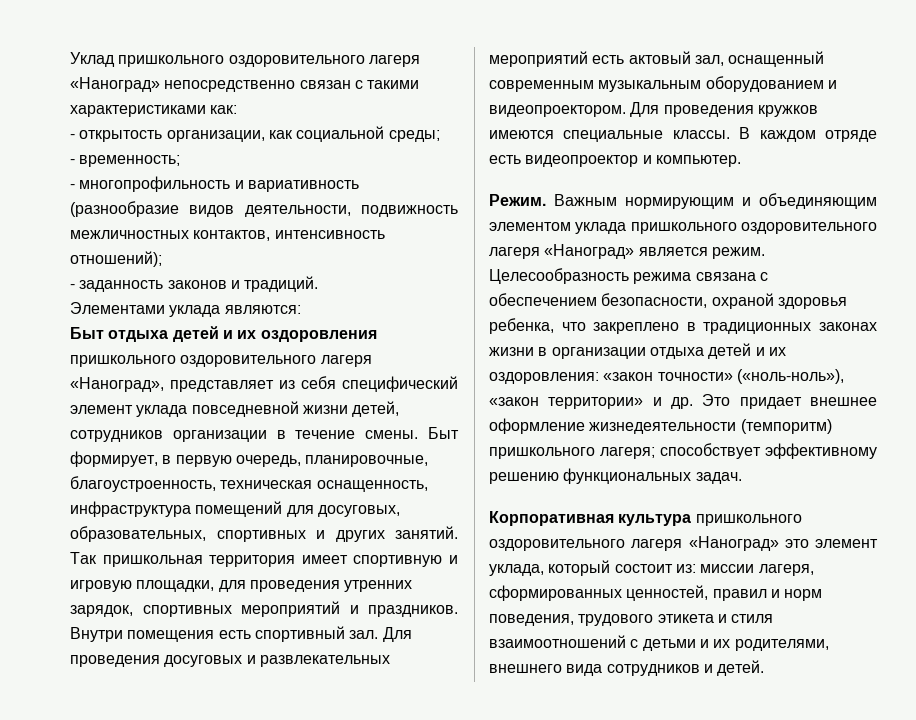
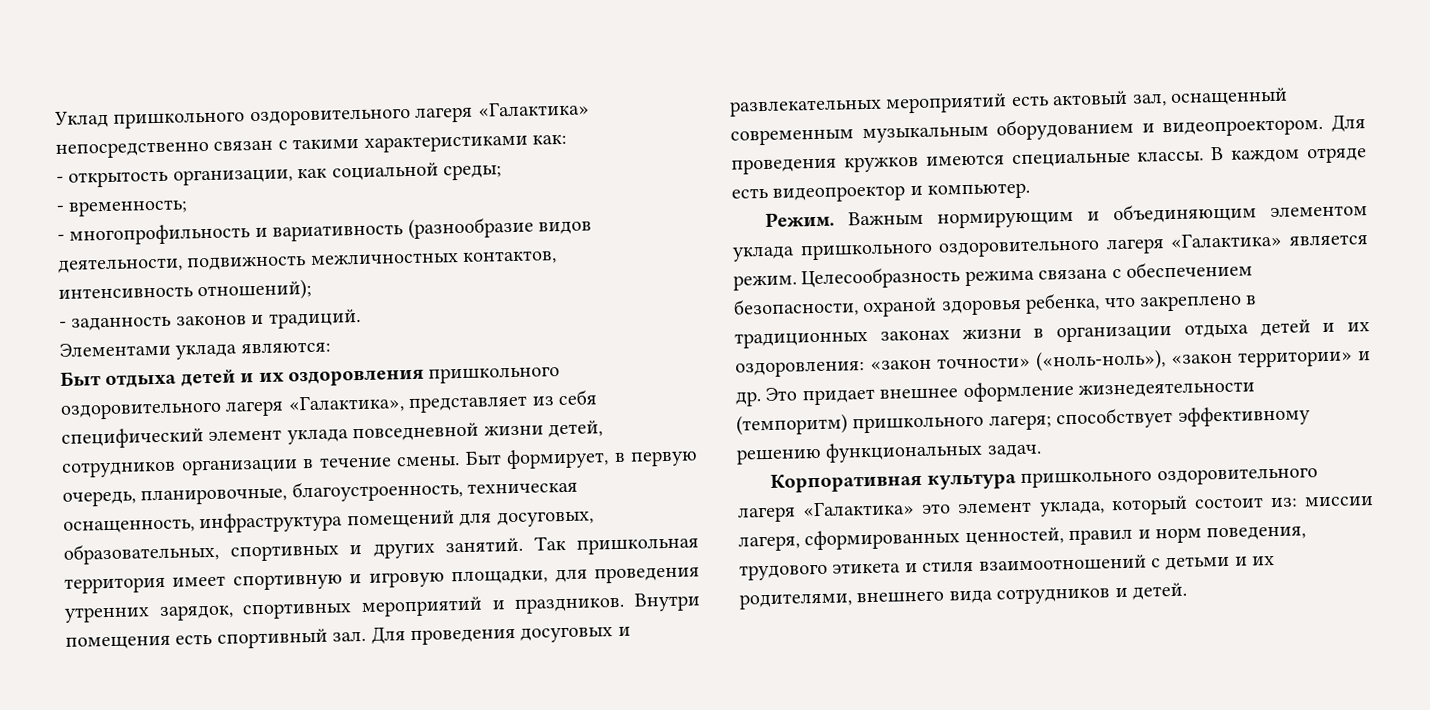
[70,77,160,92] «Наноград» -> [476,100,590,117] «Галактика»
[70,377,164,392] «Наноград», -> [287,394,405,414] «Галактика»,
[544,244,635,259] «Наноград» -> [1170,231,1283,248] «Галактика»
[688,536,779,551] «Наноград» -> [802,500,916,517] «Галактика»

